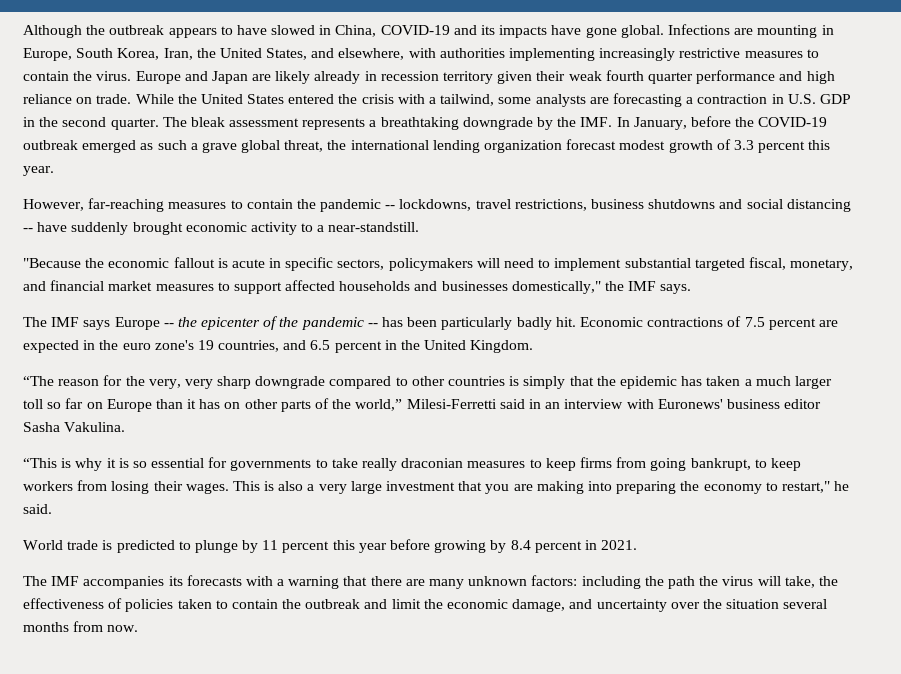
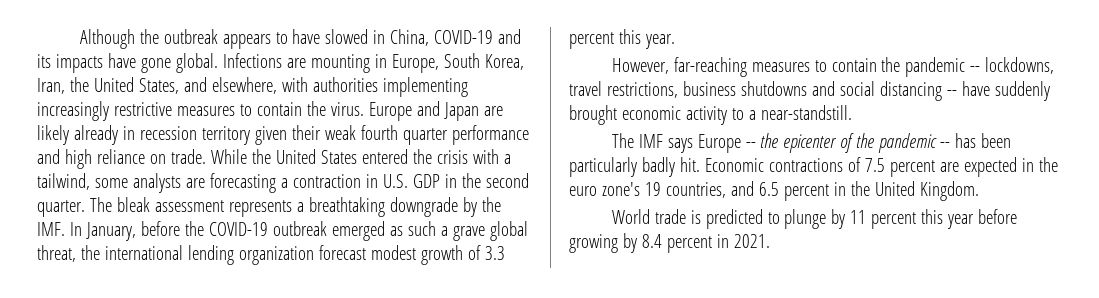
[23,257,854,271] [23,280,692,294] // "Because the economic fallout is acute in specific sectors, policymakers will need to implement substantial targeted fiscal, monetary, and financial market measures to support affected households and businesses domestically," the IMF says. -> (852, 112) none
[23,375,832,389] [23,398,822,412] [23,422,126,432] [23,457,801,471] [23,480,850,494] [23,504,52,514] // “The reason for the very, very sharp downgrade compared to other countries is simply that the epidemic has taken a much larger toll so far on Europe than it has on other parts of the world,” Milesi-Ferretti said in an interview with Euronews' business editor Sasha Vakulina. // “This is why it is so essential for governments to take really draconian measures to keep firms from going bankrupt, to keep workers from losing their wages. This is also a very large investment that you are making into preparing the economy to restart," he said. -> (979, 191) none
[23,575,838,589] [23,598,828,612] [23,621,139,632] // The IMF accompanies its forecasts with a warning that there are many unknown factors: including the path the virus will take, the effectiveness of policies taken to contain the outbreak and limit the economic damage, and uncertainty over the situation several months from now. -> (770, 241) none

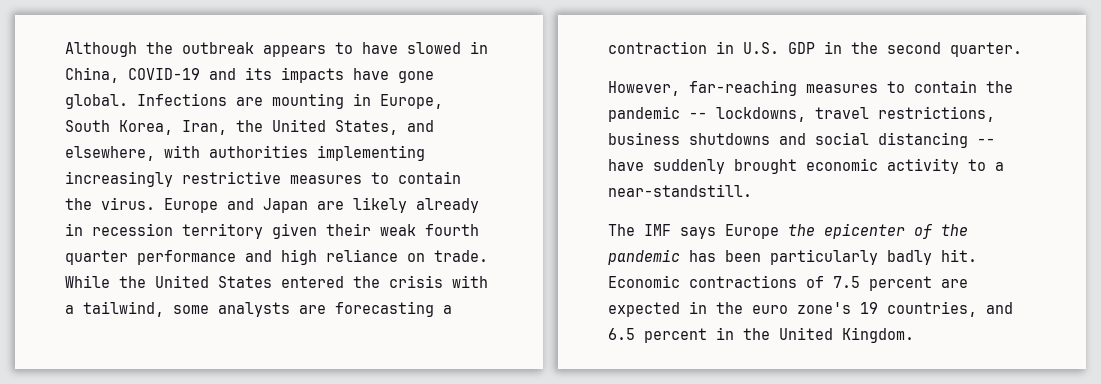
[89,197,501,217] [37,221,528,241] [37,245,505,265] [569,29,675,49] The bleak assessment represents a breathtaking downgrade by the IMF. In January, before the COVID-19 outbreak emerged as such a grave global threat, the international lending organization forecast modest growth of 3.3 percent this year. -> (1022, 49) none
[745,142,756,148] -- -> (779, 231) none
[940,142,951,148] -- -> (680, 257) none
[611,209,1018,229] [569,233,770,253] // World trade is predicted to plunge by 11 percent this year before growing by 8.4 percent in 2021. -> (914, 335) none

